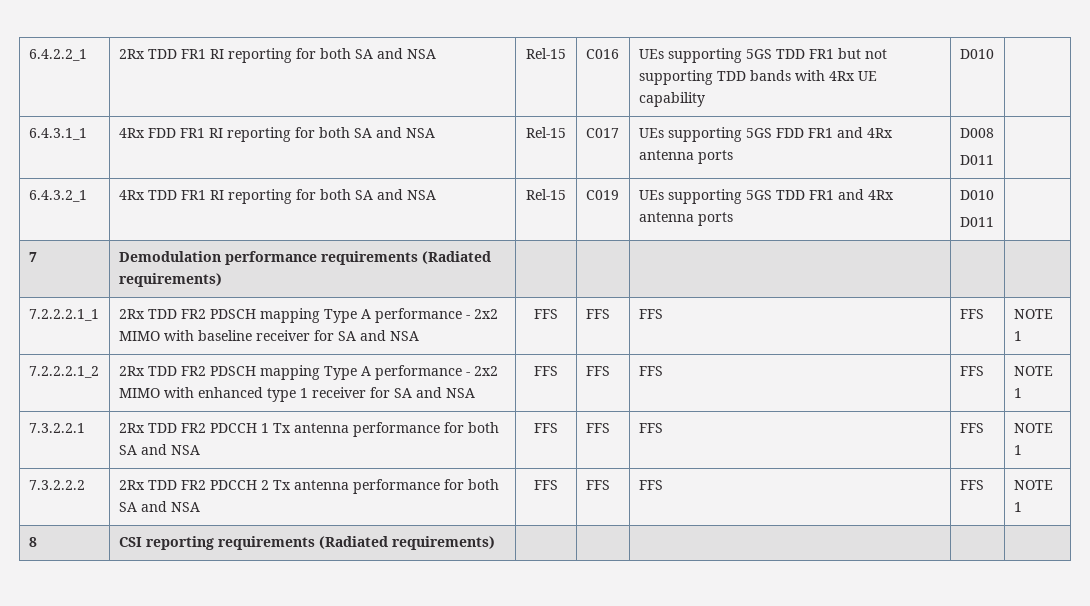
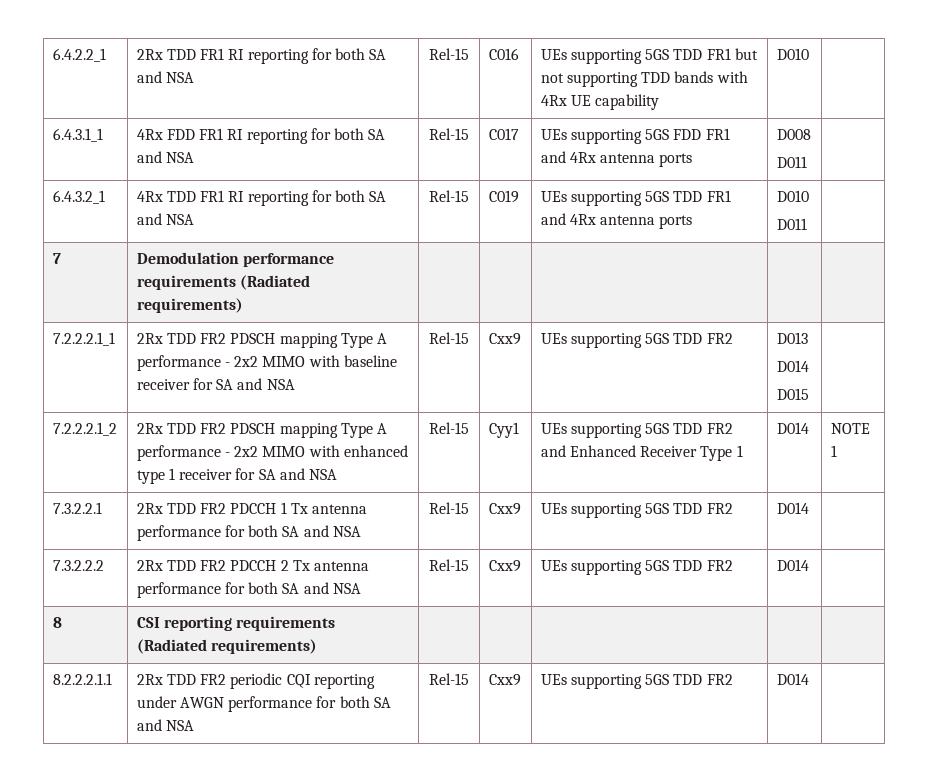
[534,309,558,319] [585,309,610,319] [638,309,663,319] [959,309,984,319] [1013,309,1053,319] [1013,331,1022,341] FFS | FFS | FFS | FFS | NOTE 1 -> [429,332,469,344] [488,333,521,345] [540,333,733,348] [776,332,808,344] [776,360,809,372] [776,388,809,400] Rel-15 | Cxx9 | UEs supporting 5GS TDD FR2 | D013 // D014 // D015 |
[534,366,558,376] [585,366,610,376] [638,366,663,376] [959,366,984,376] FFS | FFS | FFS | FFS -> [429,422,469,434] [488,422,519,438] [540,423,733,438] [540,445,743,461] [776,422,809,434] Rel-15 | Cyy1 | UEs supporting 5GS TDD FR2 and Enhanced Receiver Type 1 | D014
[534,423,558,433] [585,423,610,433] [638,423,663,433] [959,423,984,433] [1013,423,1053,433] [1013,445,1022,455] FFS | FFS | FFS | FFS | NOTE 1 -> [429,502,469,514] [488,503,521,515] [540,503,733,518] [776,502,809,514] Rel-15 | Cxx9 | UEs supporting 5GS TDD FR2 | D014 |
[534,480,558,490] [585,480,610,490] [638,480,663,490] [959,480,984,490] [1013,480,1053,490] [1013,502,1022,512] FFS | FFS | FFS | FFS | NOTE 1 -> [429,559,469,571] [488,560,521,572] [540,560,733,575] [776,559,809,571] Rel-15 | Cxx9 | UEs supporting 5GS TDD FR2 | D014 |
(495, 543) none -> [52,673,112,685] [136,673,375,689] [136,696,391,712] [136,719,195,731] [429,673,469,685] [488,674,521,686] [540,674,733,689] [776,673,809,685] // 8.2.2.2.1.1 | 2Rx TDD FR2 periodic CQI reporting under AWGN performance for both SA and NSA | Rel-15 | Cxx9 | UEs supporting 5GS TDD FR2 | D014 |

